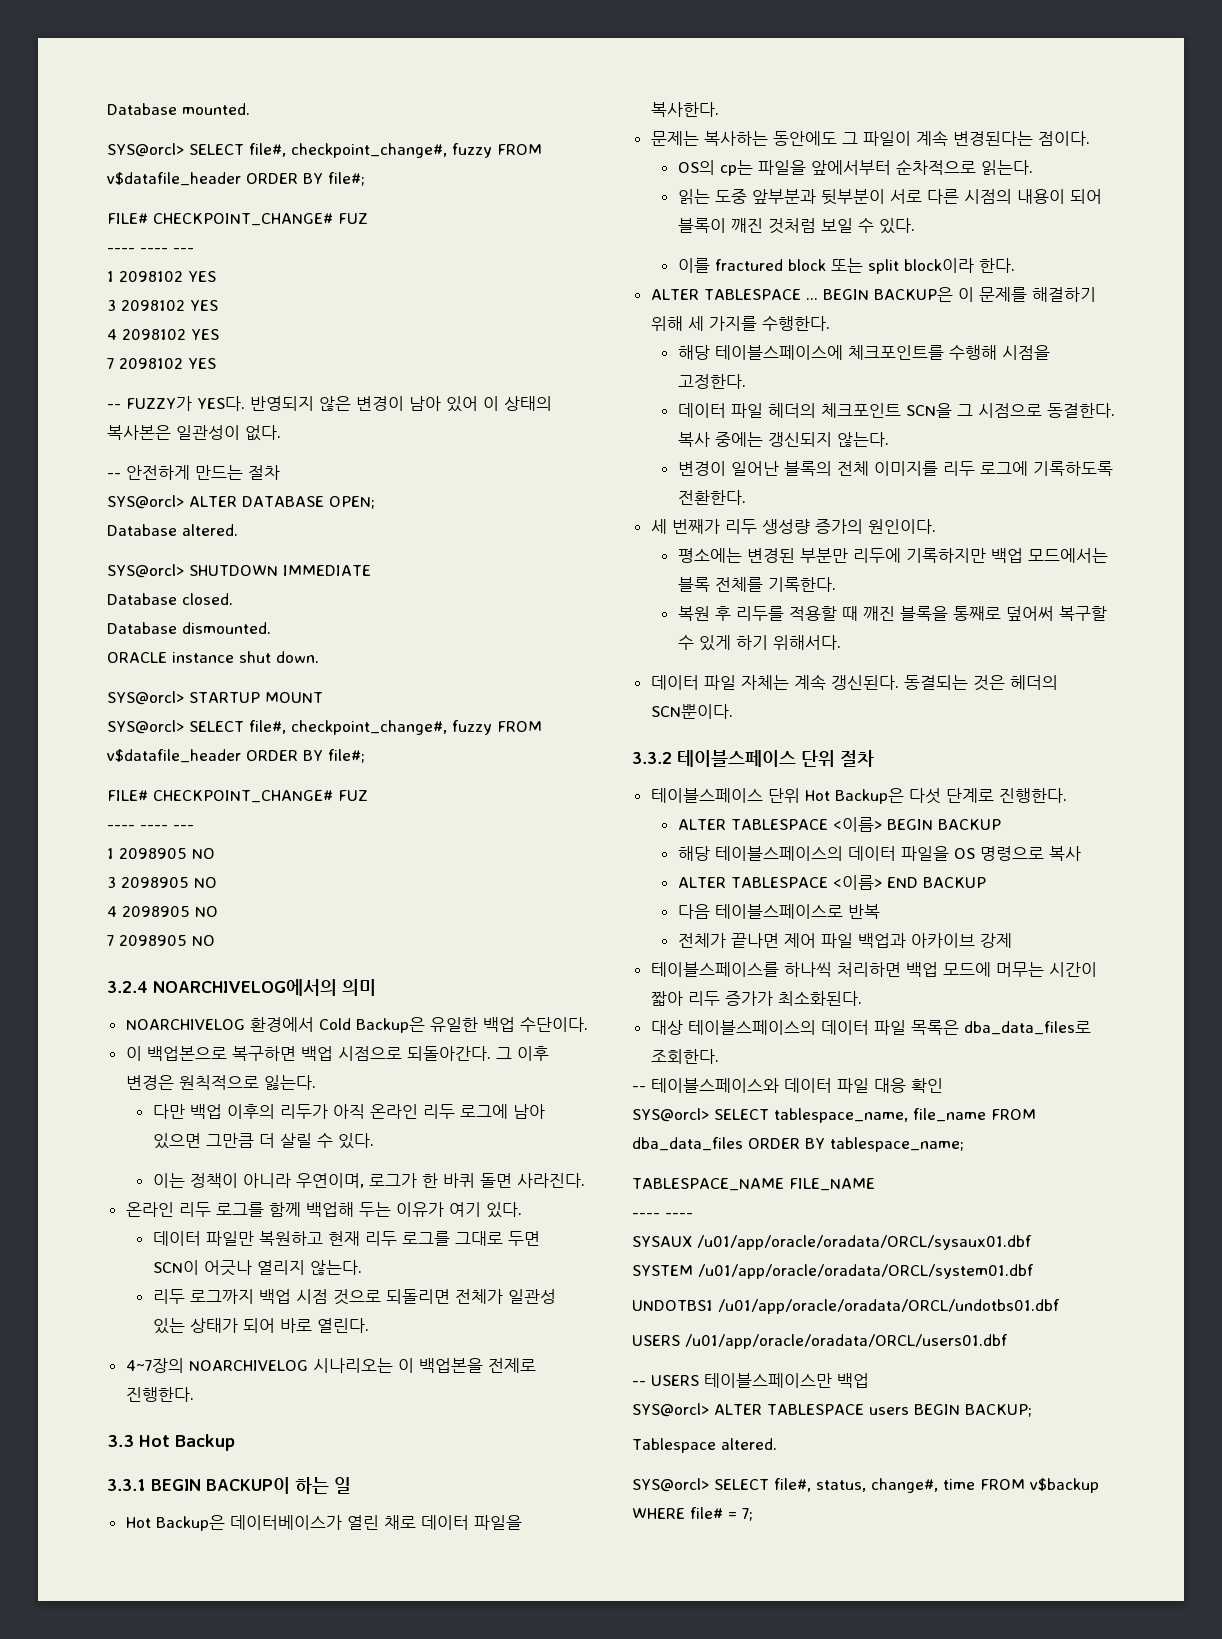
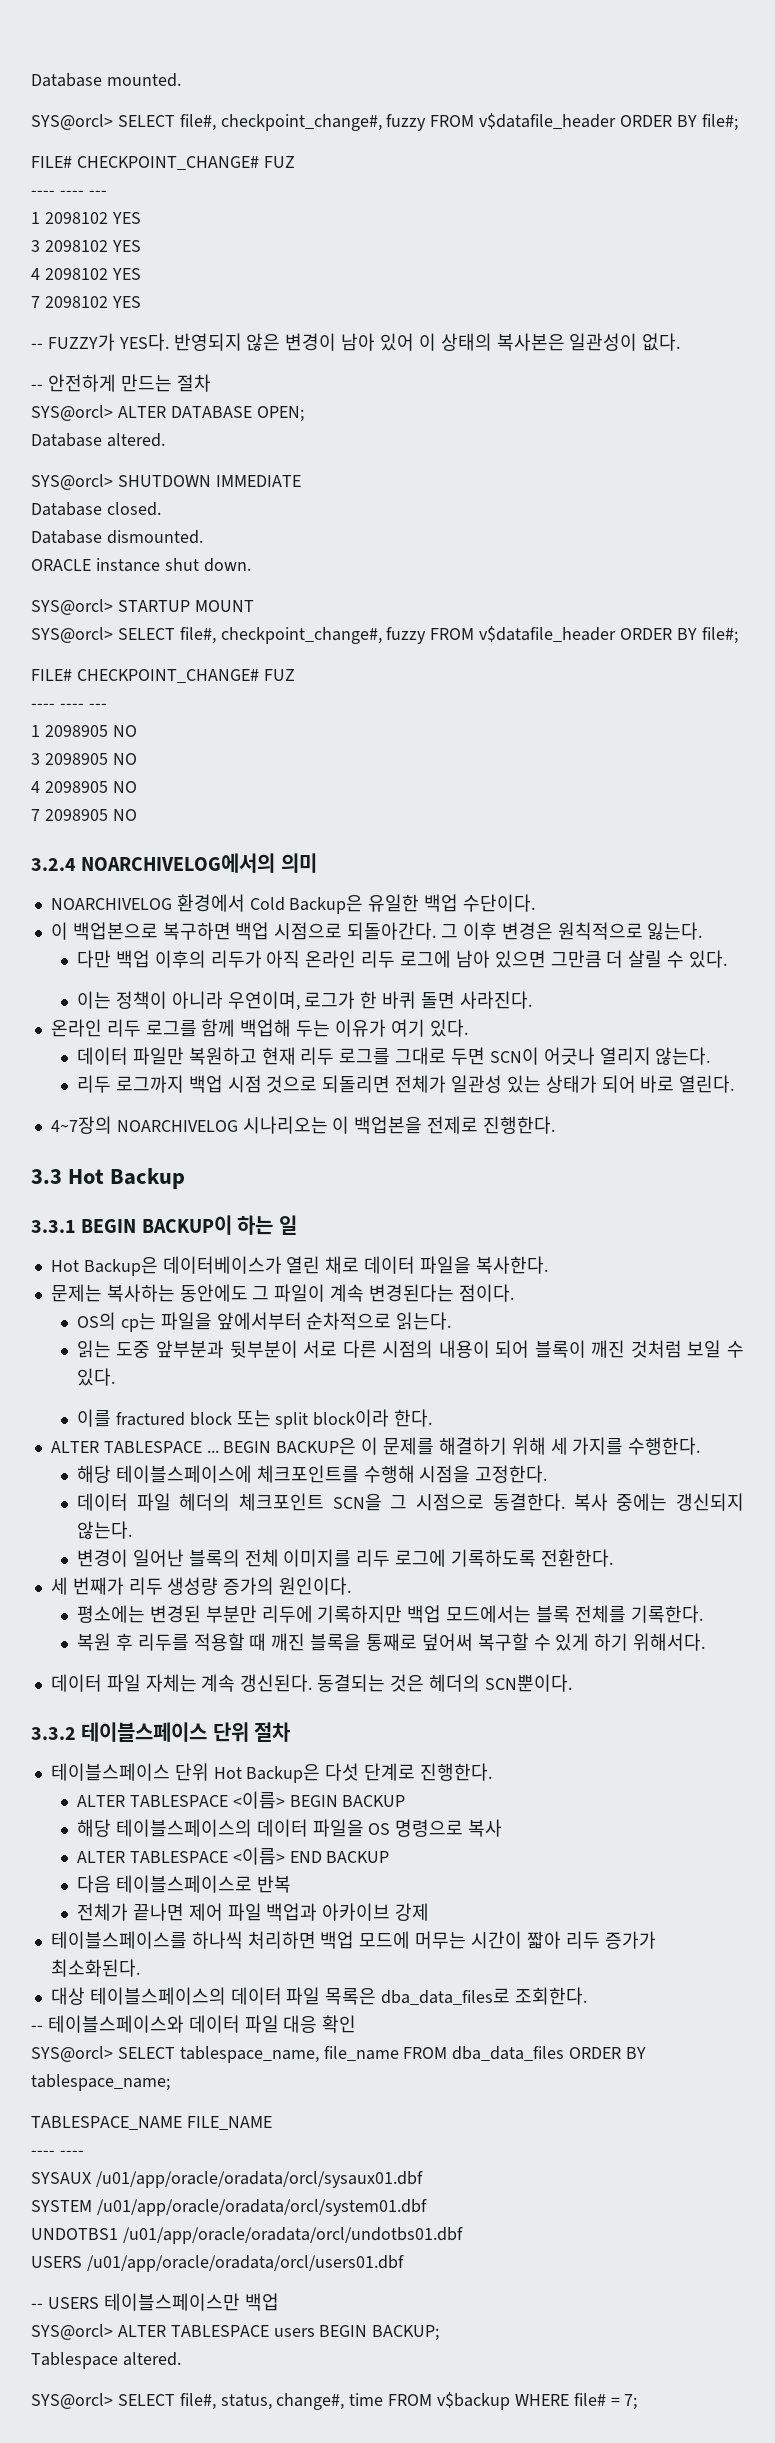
[697,1235,1032,1250] /u01/app/oracle/oradata/ORCL/sysaux01.dbf -> [95,2171,423,2188] /u01/app/oracle/oradata/orcl/sysaux01.dbf
[698,1264,1034,1279] /u01/app/oracle/oradata/ORCL/system01.dbf -> [96,2199,427,2216] /u01/app/oracle/oradata/orcl/system01.dbf
[718,1299,1060,1314] [632,1334,1008,1349] /u01/app/oracle/oradata/ORCL/undotbs01.dbf // USERS /u01/app/oracle/oradata/ORCL/users01.dbf -> [122,2227,463,2244] [31,2255,404,2272] /u01/app/oracle/oradata/orcl/undotbs01.dbf // USERS /u01/app/oracle/oradata/orcl/users01.dbf

